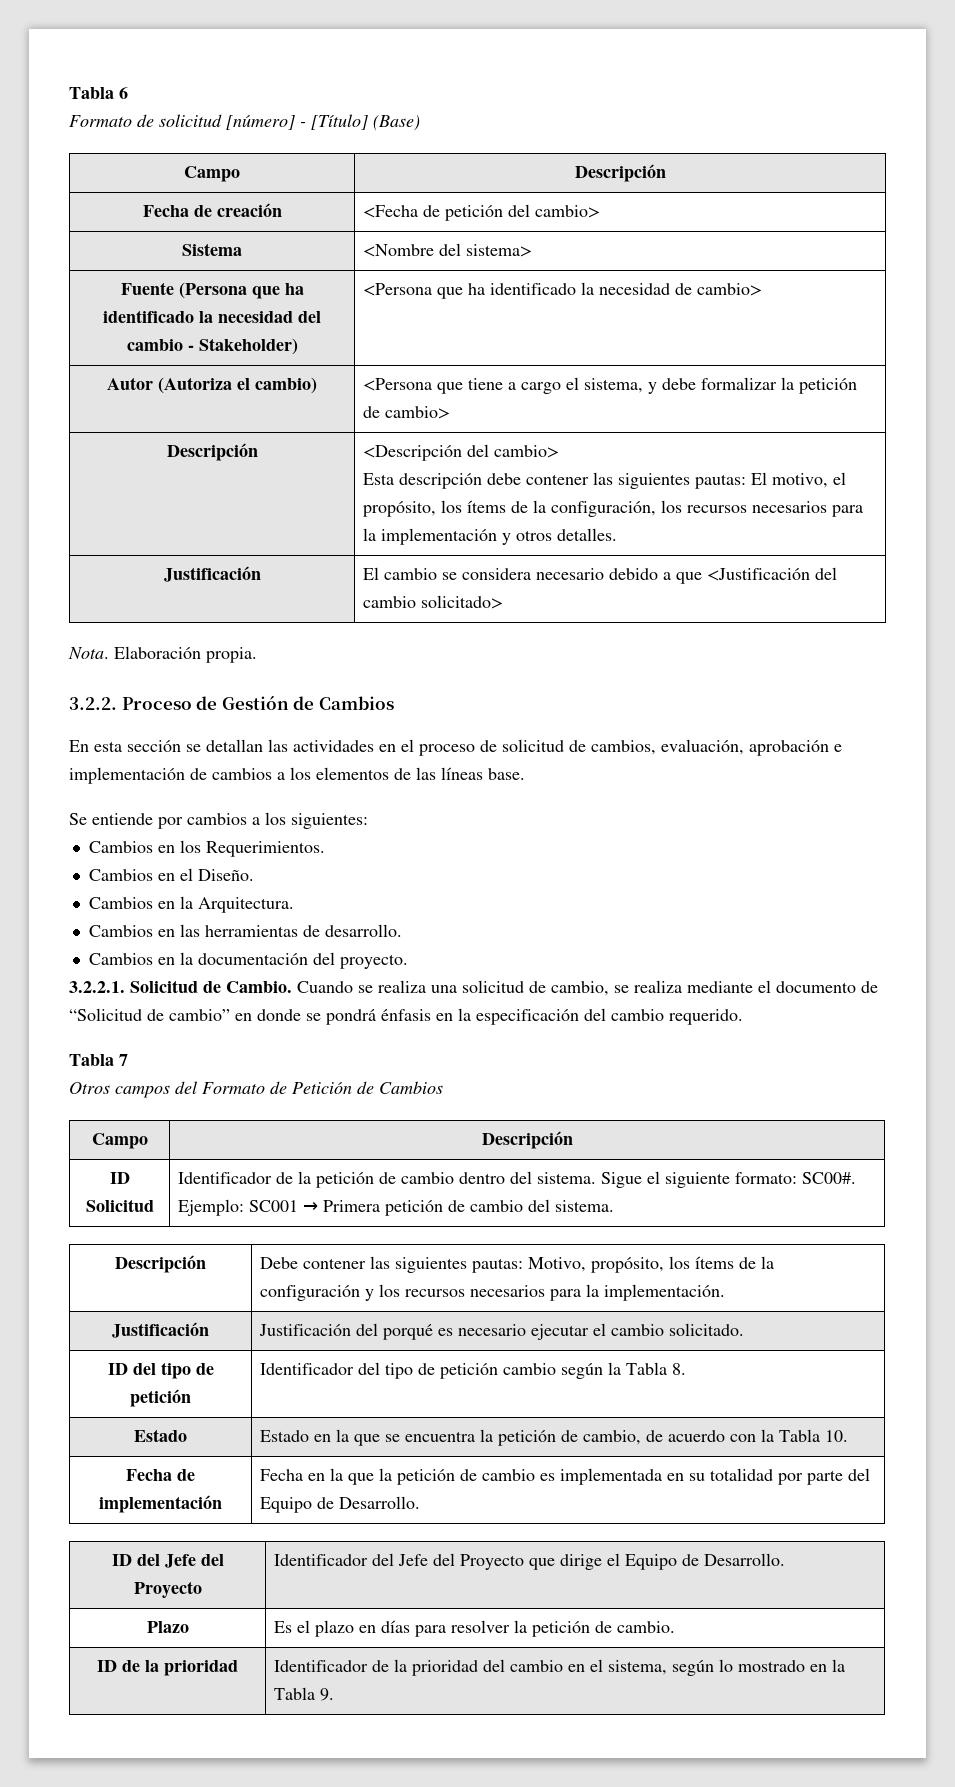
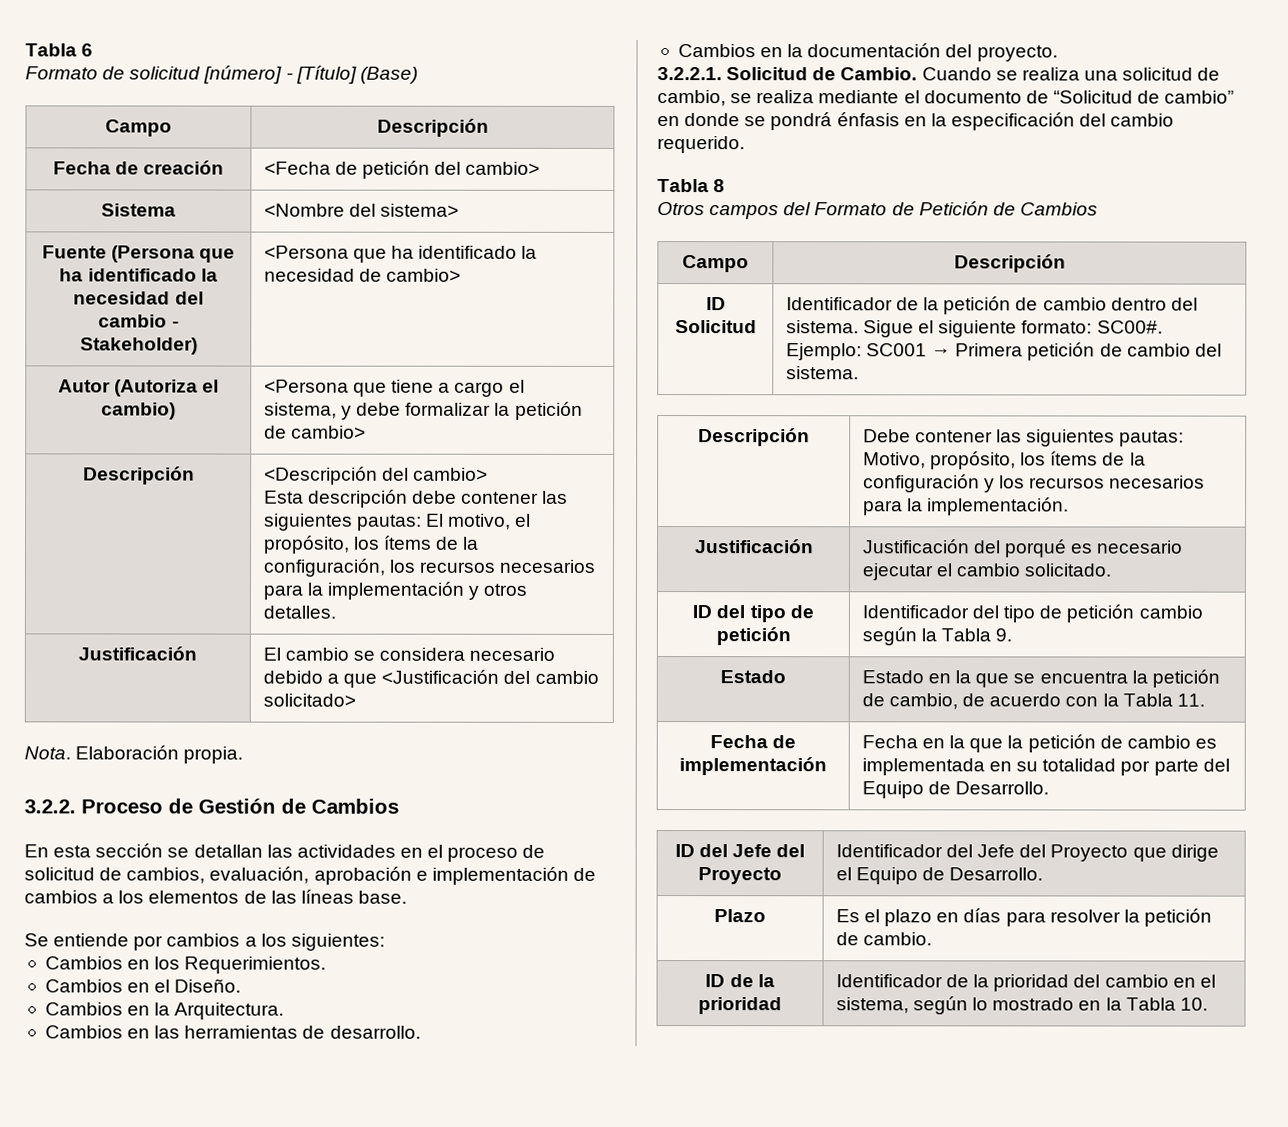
[119,1054,128,1066] 7 -> [713,179,726,193] 8
[671,1363,686,1375] 8. -> [995,628,1013,642] 9.
[824,1430,848,1442] 10. -> [1176,693,1205,707] 11.
[319,1688,334,1701] 9. -> [1179,997,1208,1011] 10.

